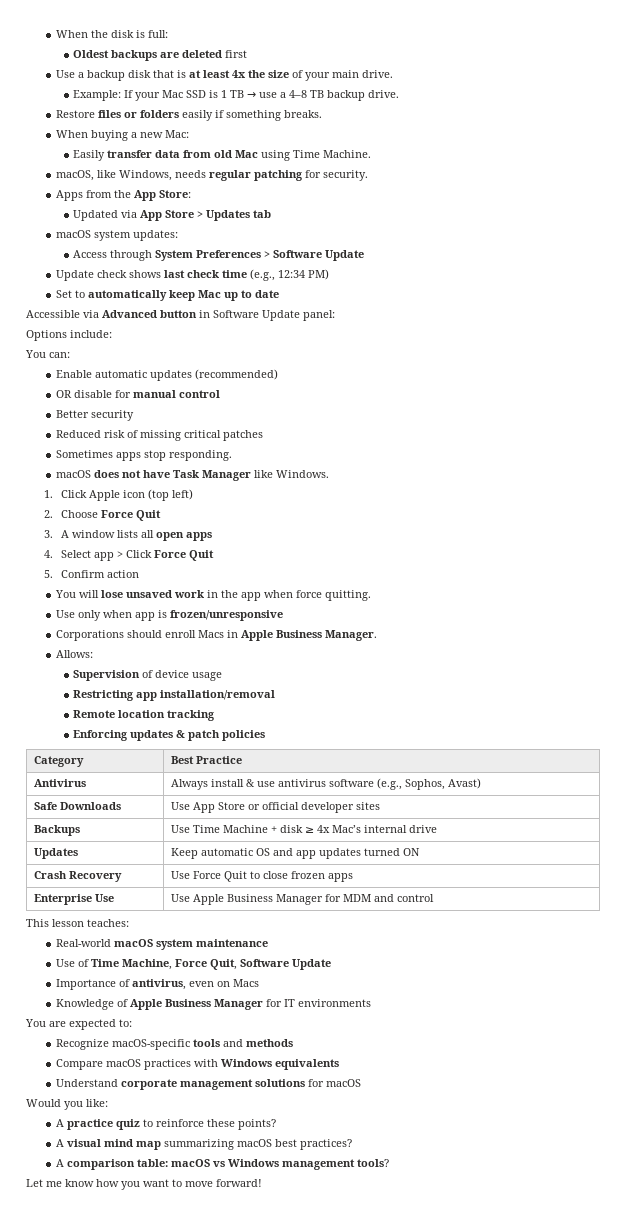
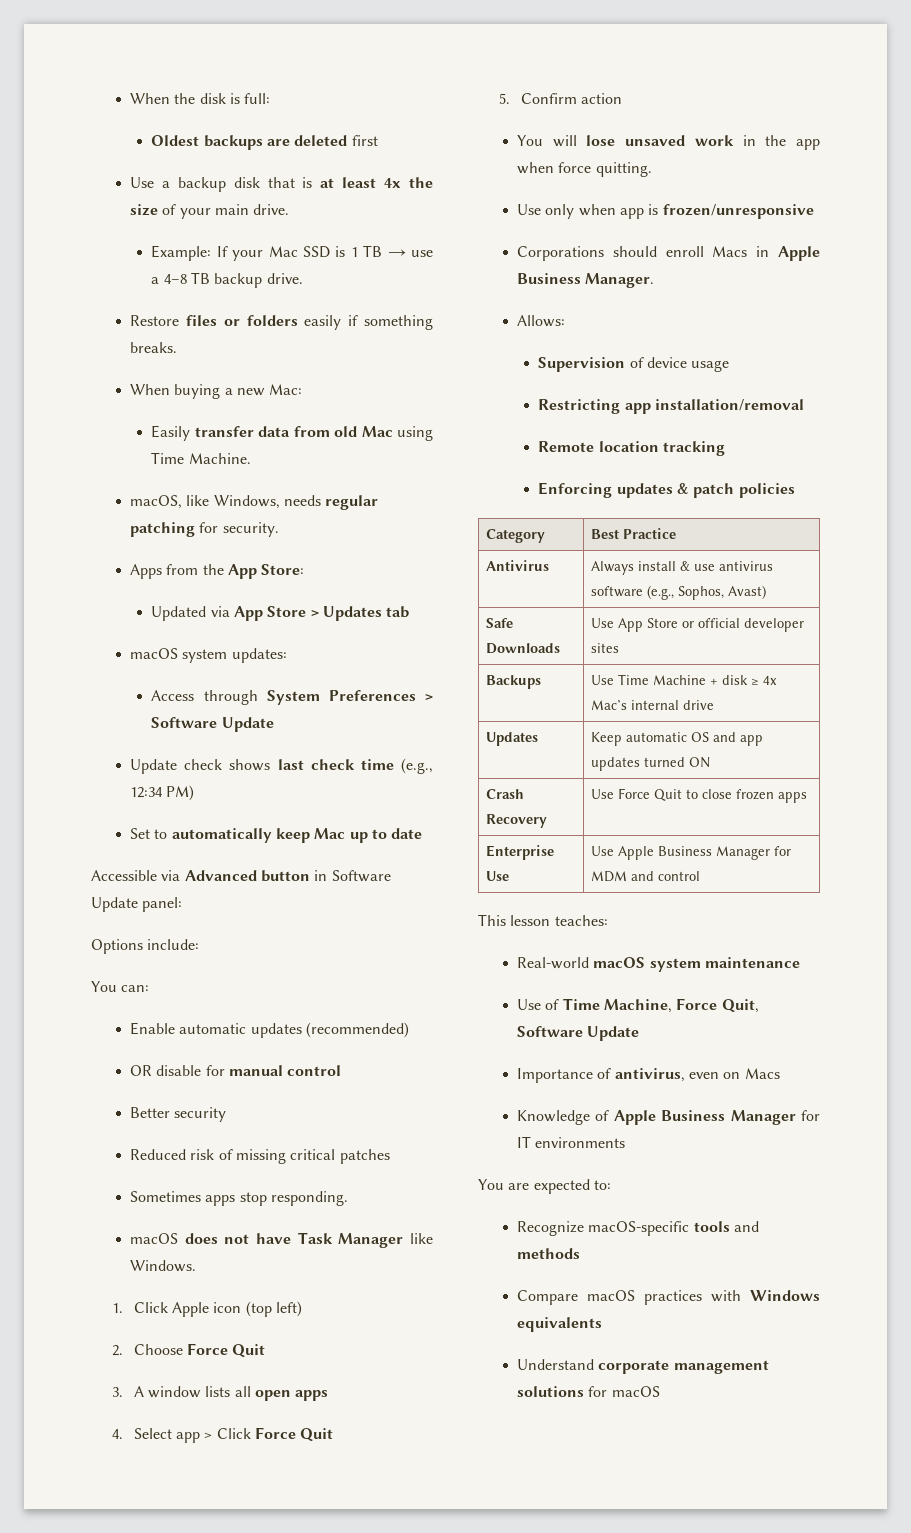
[26,1099,108,1110] [55,1119,276,1130] [55,1139,352,1150] [55,1159,389,1170] [26,1179,262,1190] // Would you like: // A practice quiz to reinforce these points? // A visual mind map summarizing macOS best practices? // A comparison table: macOS vs Windows management tools? // Let me know how you want to move forward! -> (660, 1391) none

